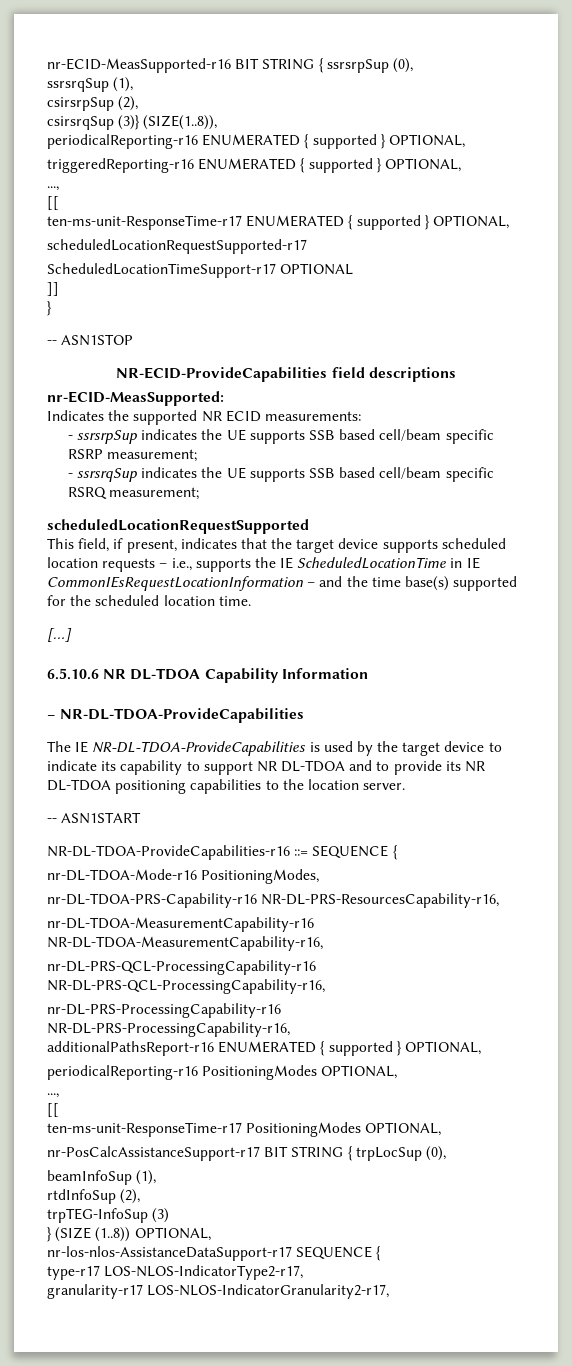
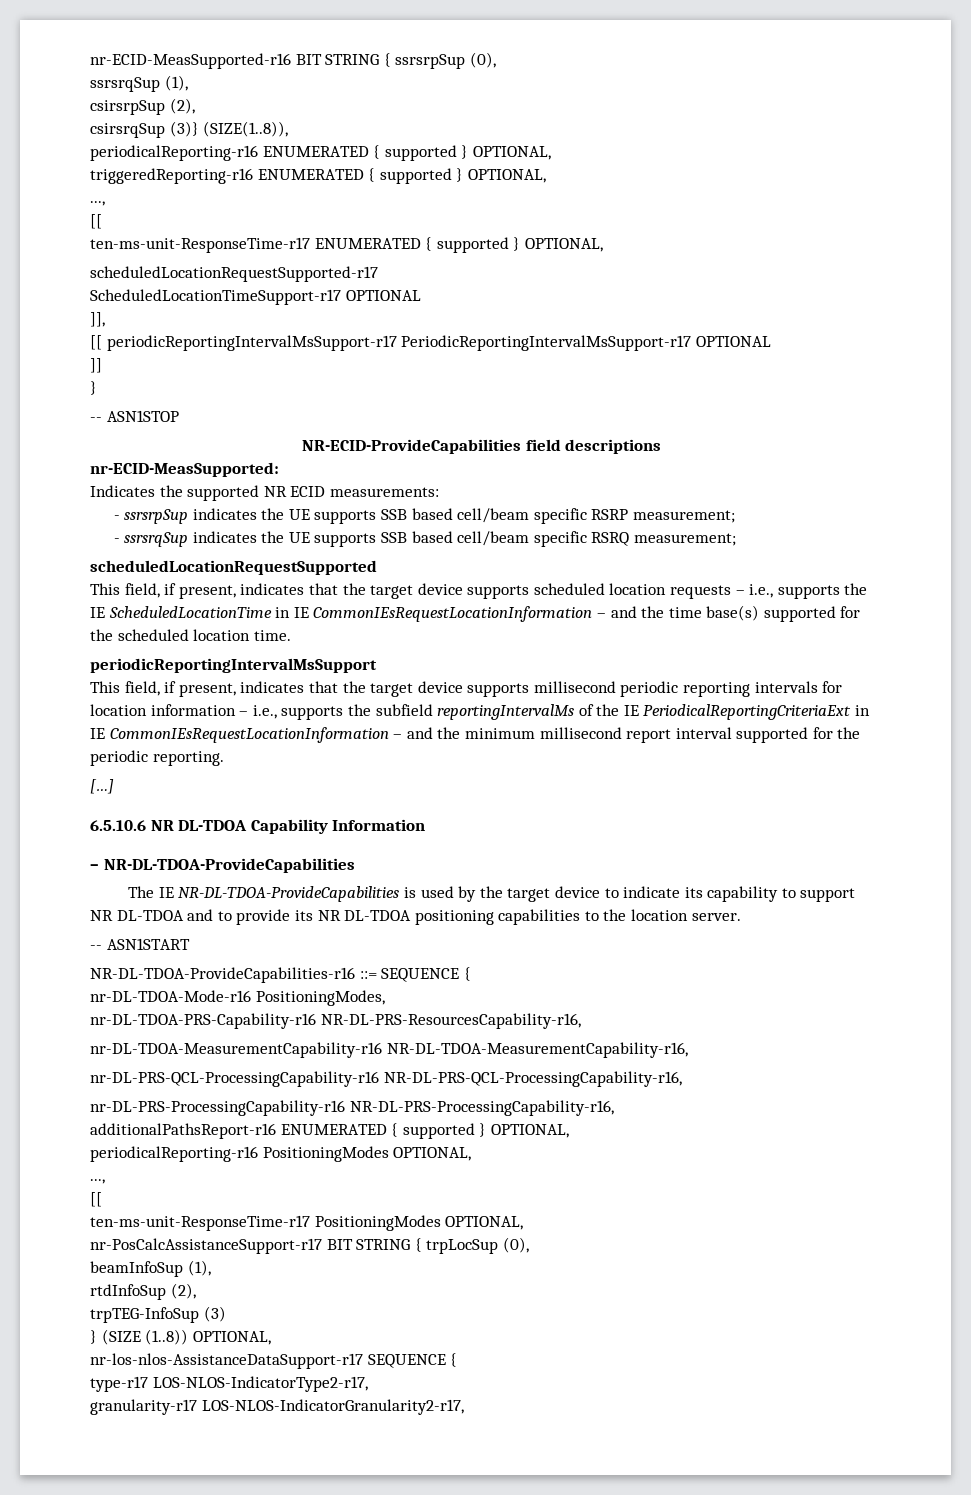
(354, 269) none -> [90,312,105,327] [90,335,771,351] // ]], // [[ periodicReportingIntervalMsSupport-r17 PeriodicReportingIntervalMsSupport-r17 OPTIONAL
(251, 601) none -> [90,658,377,673] [90,681,843,697] [90,704,871,720] [90,727,861,743] [90,750,224,766] // periodicReportingIntervalMsSupport // This field, if present, indicates that the target device supports millisecond periodic reporting intervals for location information – i.e., supports the subfield reportingIntervalMs of the IE PeriodicalReportingCriteriaExt in IE CommonIEsRequestLocationInformation – and the minimum millisecond report interval supported for the periodic reporting.

